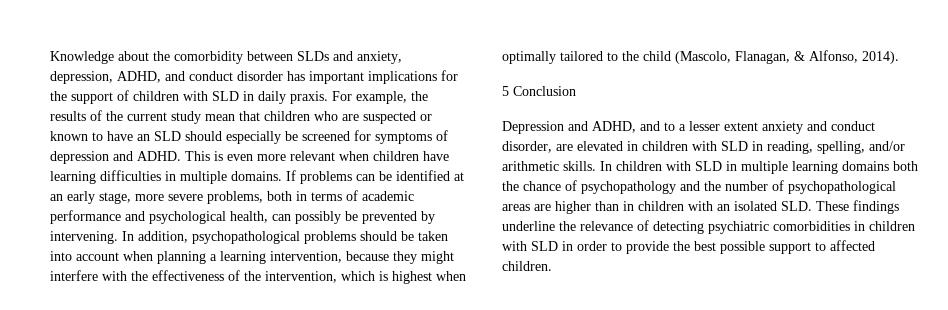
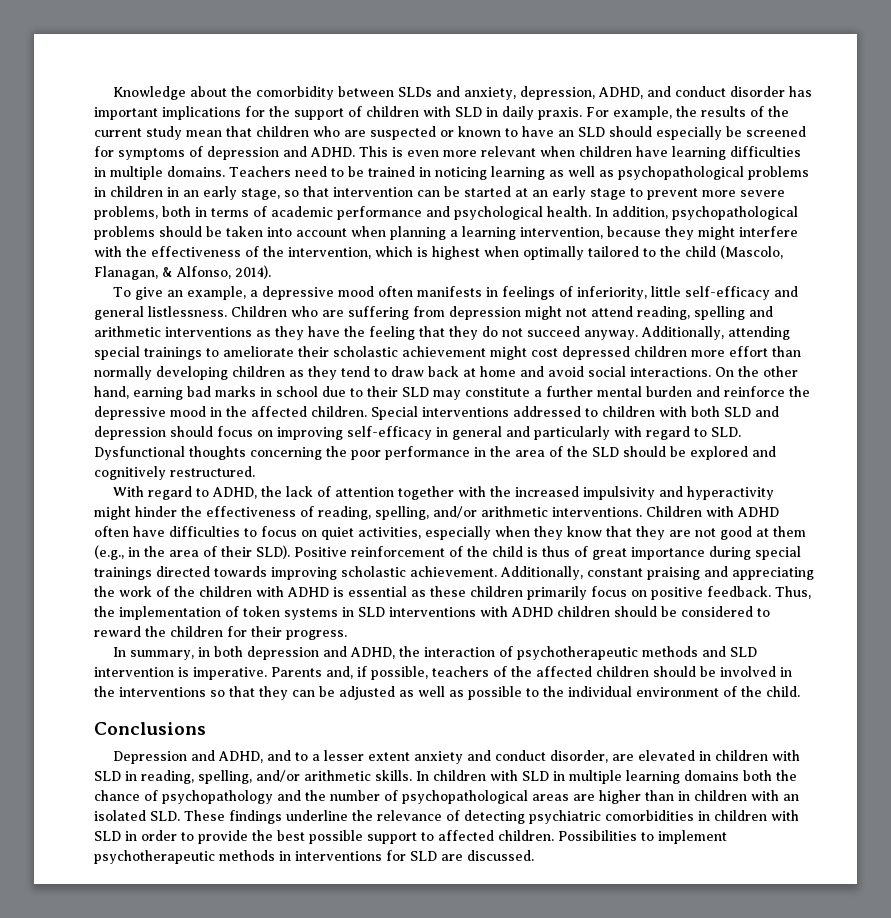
[286,170,450,184] If problems can be identified -> [229,166,809,180] [94,186,511,200] Teachers need to be trained in noticing learning as well as psychopathological problems in children in an early stage, so that intervention can be started
[99,192,131,204] stage, -> [590,188,698,200] stage to prevent
[230,211,435,224] [50,231,118,244] health, can possibly be prevented by intervening. -> [547,206,591,217] health.
[502,86,576,96] 5 Conclusion -> [112,286,798,300] [94,306,773,320] [94,326,790,340] [94,346,801,360] [94,366,798,380] [94,386,810,400] [94,406,779,420] [94,426,741,440] [94,446,776,460] [94,466,255,480] [112,486,774,500] [94,506,779,520] [94,526,806,540] [94,545,801,560] [94,566,814,580] [94,586,811,600] [94,606,770,620] [94,626,347,640] [112,646,757,660] [94,666,792,680] [94,686,800,700] [94,722,206,735] To give an example, a depressive mood often manifests in feelings of inferiority, little self-efficacy and general listlessness. Children who are suffering from depression might not attend reading, spelling and arithmetic interventions as they have the feeling that they do not succeed anyway. Additionally, attending special trainings to ameliorate their scholastic achievement might cost depressed children more effort than normally developing children as they tend to draw back at home and avoid social interactions. On the other hand, earning bad marks in school due to their SLD may constitute a further mental burden and reinforce the depressive mood in the affected children. Special interventions addressed to children with both SLD and depression should focus on improving self-efficacy in general and particularly with regard to SLD. Dysfunctional thoughts concerning the poor performance in the area of the SLD should be explored and cognitively restructured. // With regard to ADHD, the lack of attention together with the increased impulsivity and hyperactivity might hinder the effectiveness of reading, spelling, and/or arithmetic interventions. Children with ADHD often have difficulties to focus on quiet activities, especially when they know that they are not good at them (e.g., in the area of their SLD). Positive reinforcement of the child is thus of great importance during special trainings directed towards improving scholastic achievement. Additionally, constant praising and appreciating the work of the children with ADHD is essential as these children primarily focus on positive feedback. Thus, the implementation of token systems in SLD interventions with ADHD children should be considered to reward the children for their progress. // In summary, in both depression and ADHD, the interaction of psychotherapeutic methods and SLD intervention is imperative. Parents and, if possible, teachers of the affected children should be involved in the interventions so that they can be adjusted as well as possible to the individual environment of the child. // Conclusions
(552, 266) none -> [558,830,727,844] [94,850,534,864] Possibilities to implement psychotherapeutic methods in interventions for SLD are discussed.

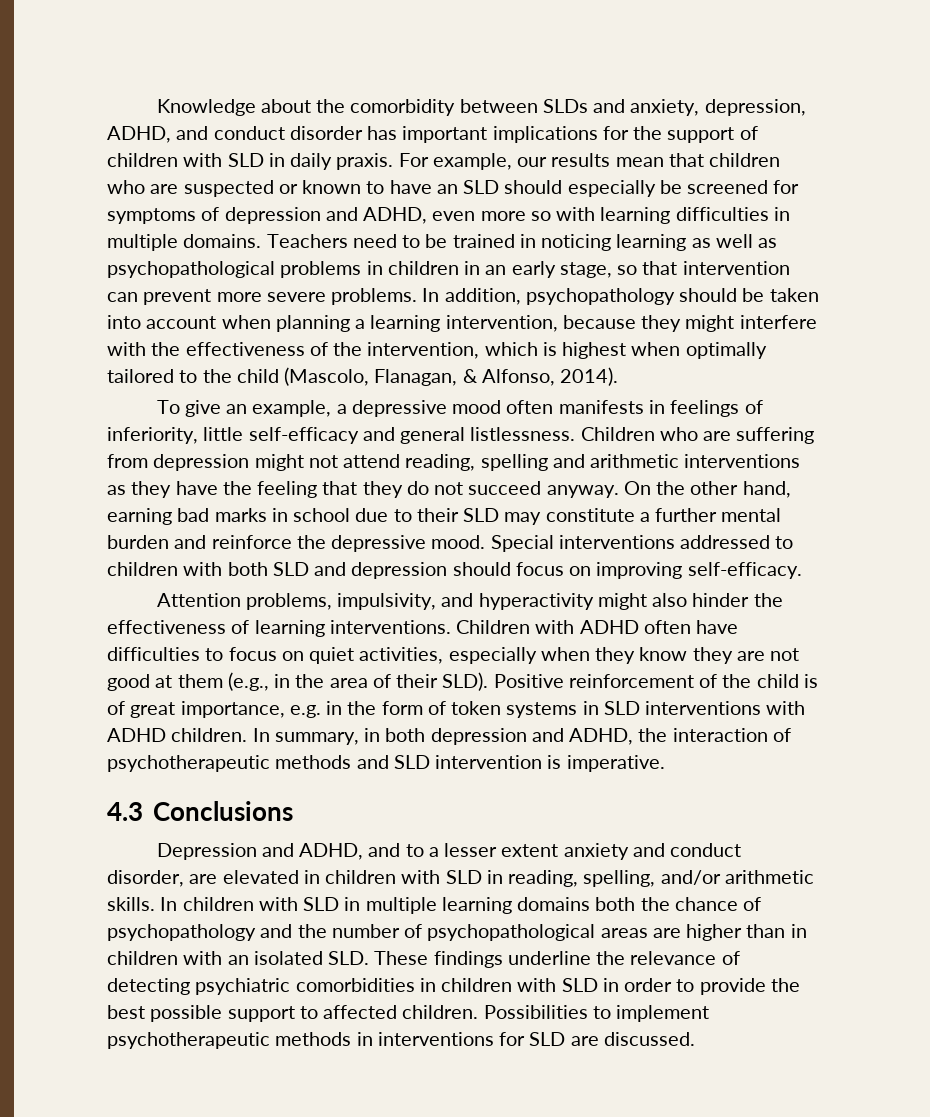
[676,106,789,117] [94,126,182,140] the results of the current study -> [517,153,611,167] our results
[310,146,668,157] ADHD. This is even more relevant when children have -> [363,207,596,224] ADHD, even more so with
[444,186,785,200] [94,206,798,220] [94,226,155,240] be started at an early stage to prevent more severe problems, both in terms of academic performance and psychological health. In addition, psychopathological problems -> [143,288,675,305] prevent more severe problems. In addition, psychopathology
[641,326,790,340] [94,346,801,360] [94,366,711,380] Additionally, attending special trainings to ameliorate their scholastic achievement might cost depressed children more effort than normally developing children as they tend to draw back at home and avoid social interactions. -> (619, 491) none
[170,406,367,417] mood in the affected children. -> [431,535,486,549] mood.
[347,426,741,440] [94,446,776,460] [94,466,255,480] [112,486,655,500] self-efficacy in general and particularly with regard to SLD. Dysfunctional thoughts concerning the poor performance in the area of the SLD should be explored and cognitively restructured. // With regard to ADHD, the lack of attention together with the increased impulsivity -> [687,562,802,579] [156,593,437,610] self-efficacy. // Attention problems, impulsivity,
(131, 513) none -> [652,593,688,607] also
[318,506,548,520] reading, spelling, and/or arithmetic -> [254,620,325,637] learning
[606,526,632,537] that -> (688, 654) none
[542,546,570,557] thus -> (818, 681) none
[631,546,801,560] [94,566,814,580] [94,586,811,600] [94,606,221,620] importance during special trainings directed towards improving scholastic achievement. Additionally, constant praising and appreciating the work of the children with ADHD is essential as these children primarily focus on positive feedback. Thus, the implementation -> [180,701,423,718] importance, e.g. in the form
[557,606,770,617] [94,626,347,640] children should be considered to reward the children for their progress. // -> [171,728,248,742] children.
[271,666,792,680] [94,686,800,700] Parents and, if possible, teachers of the affected children should be involved in the interventions so that they can be adjusted as well as possible to the individual environment of the child. // -> [107,802,143,821] // 4.3

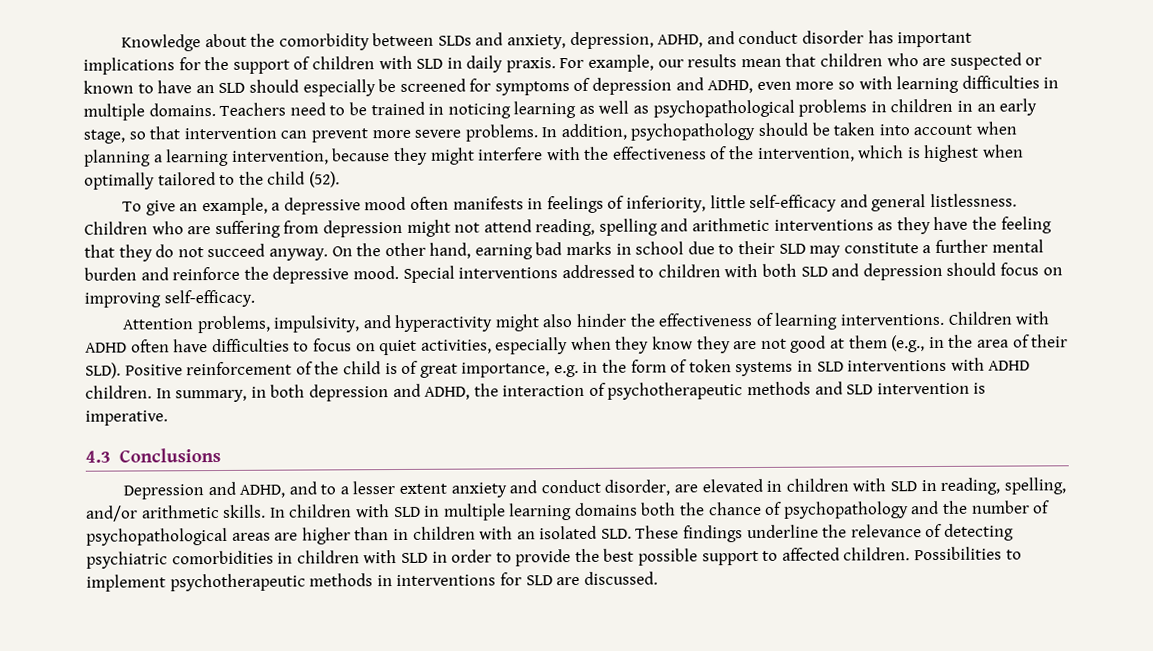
[284,367,619,386] (Mascolo, Flanagan, & Alfonso, 2014). -> [308,171,340,188] (52).

